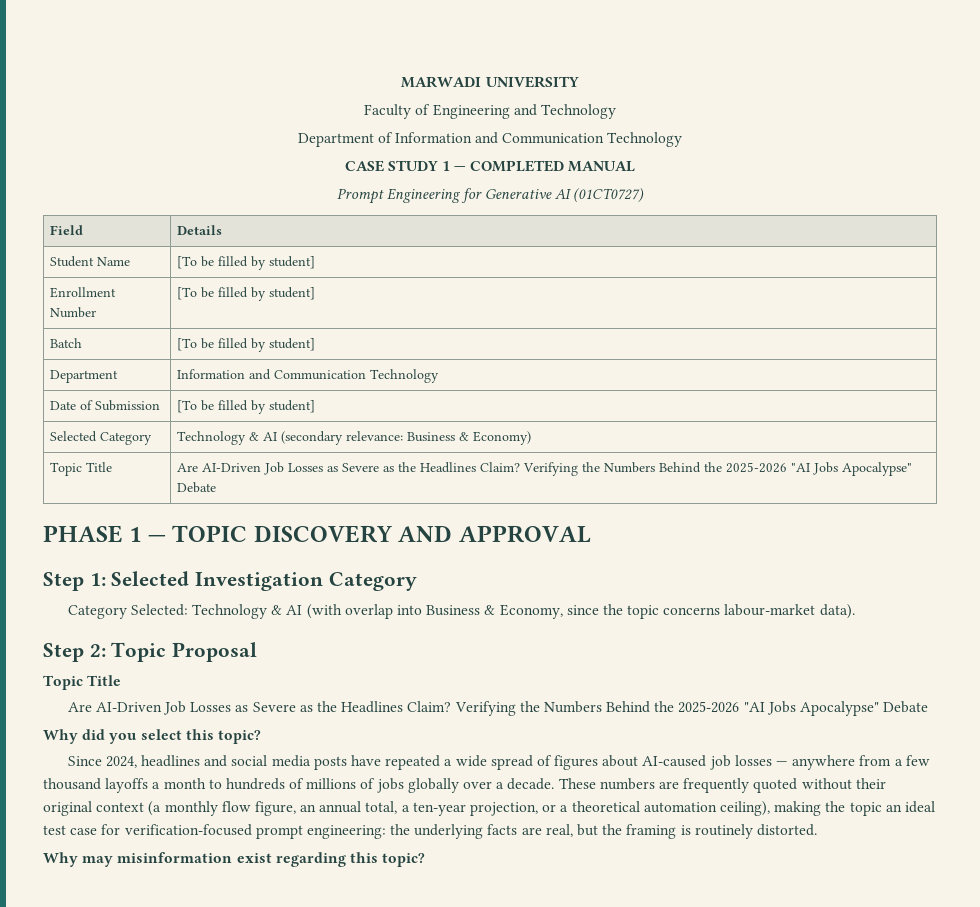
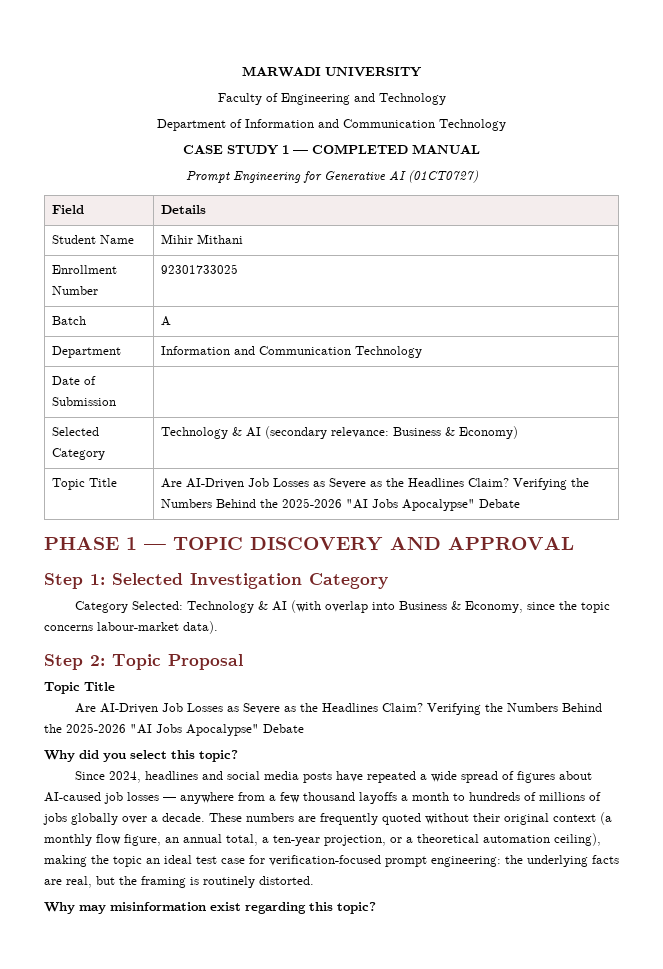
[176,256,315,270] [49,287,116,298] [49,307,96,318] [176,287,315,301] [49,338,82,348] [176,338,315,352] [To be filled by student] // Enrollment Number | [To be filled by student] // Batch | [To be filled by student] -> [161,234,244,244] [52,265,118,274] [52,286,99,295] [161,264,239,274] [52,316,87,325] [161,316,172,326] Mihir Mithani // Enrollment Number | 92301733025 // Batch | A
[176,400,315,414] [To be filled by student] -> (117, 401) none

